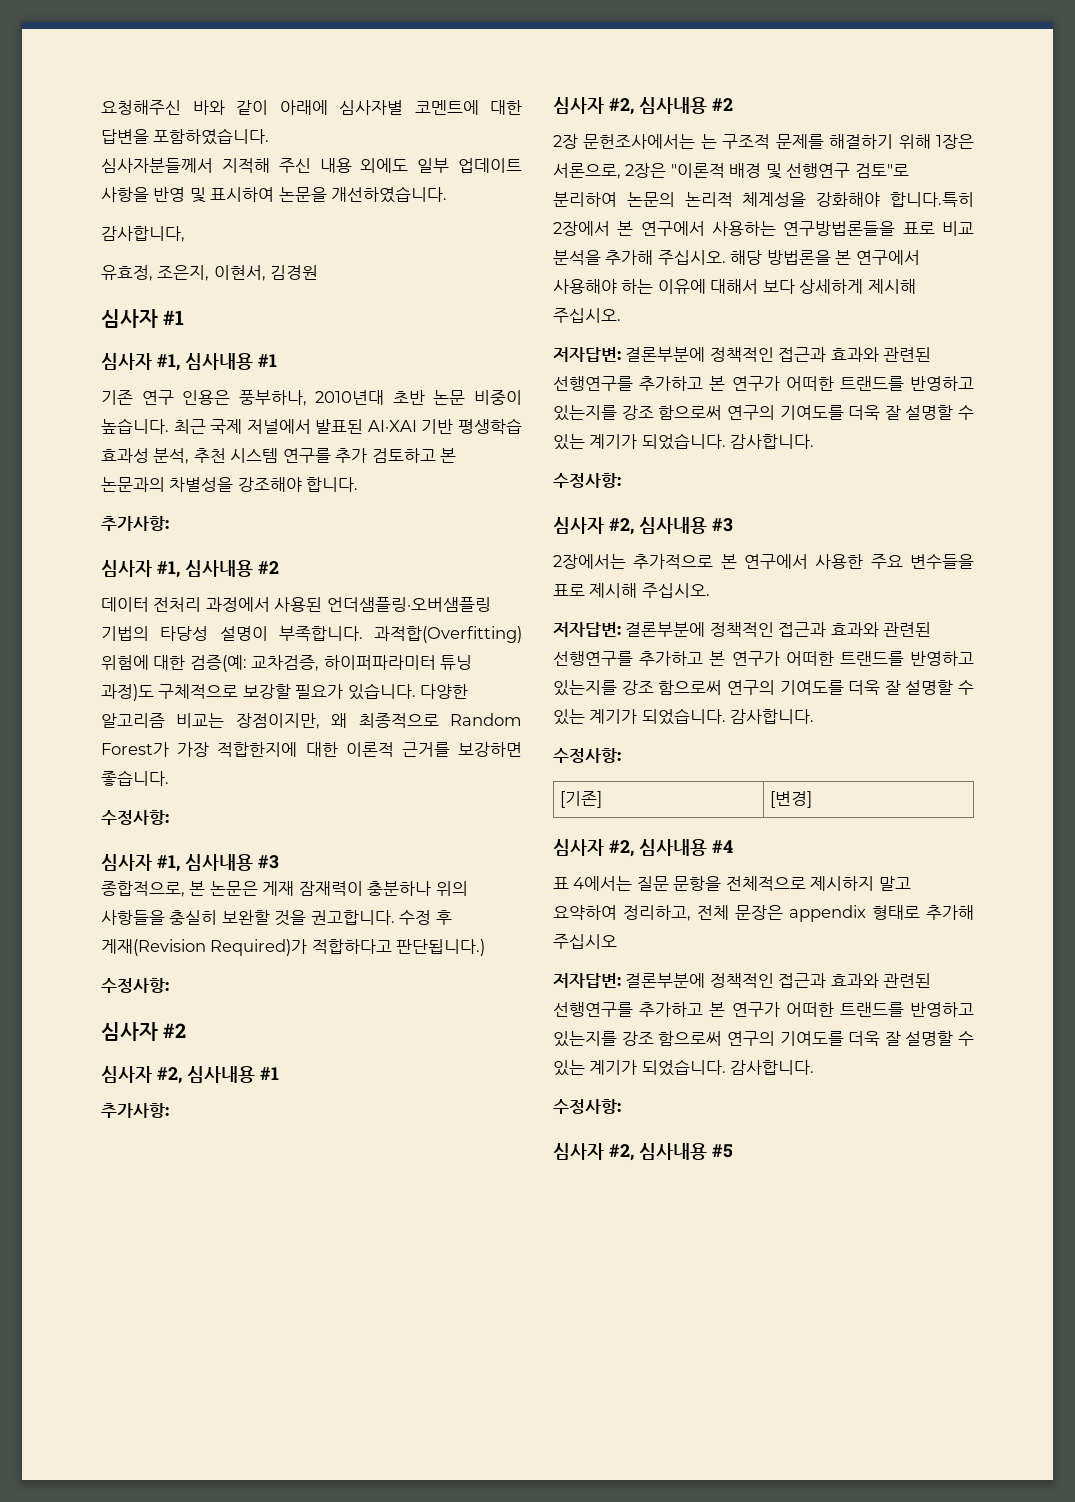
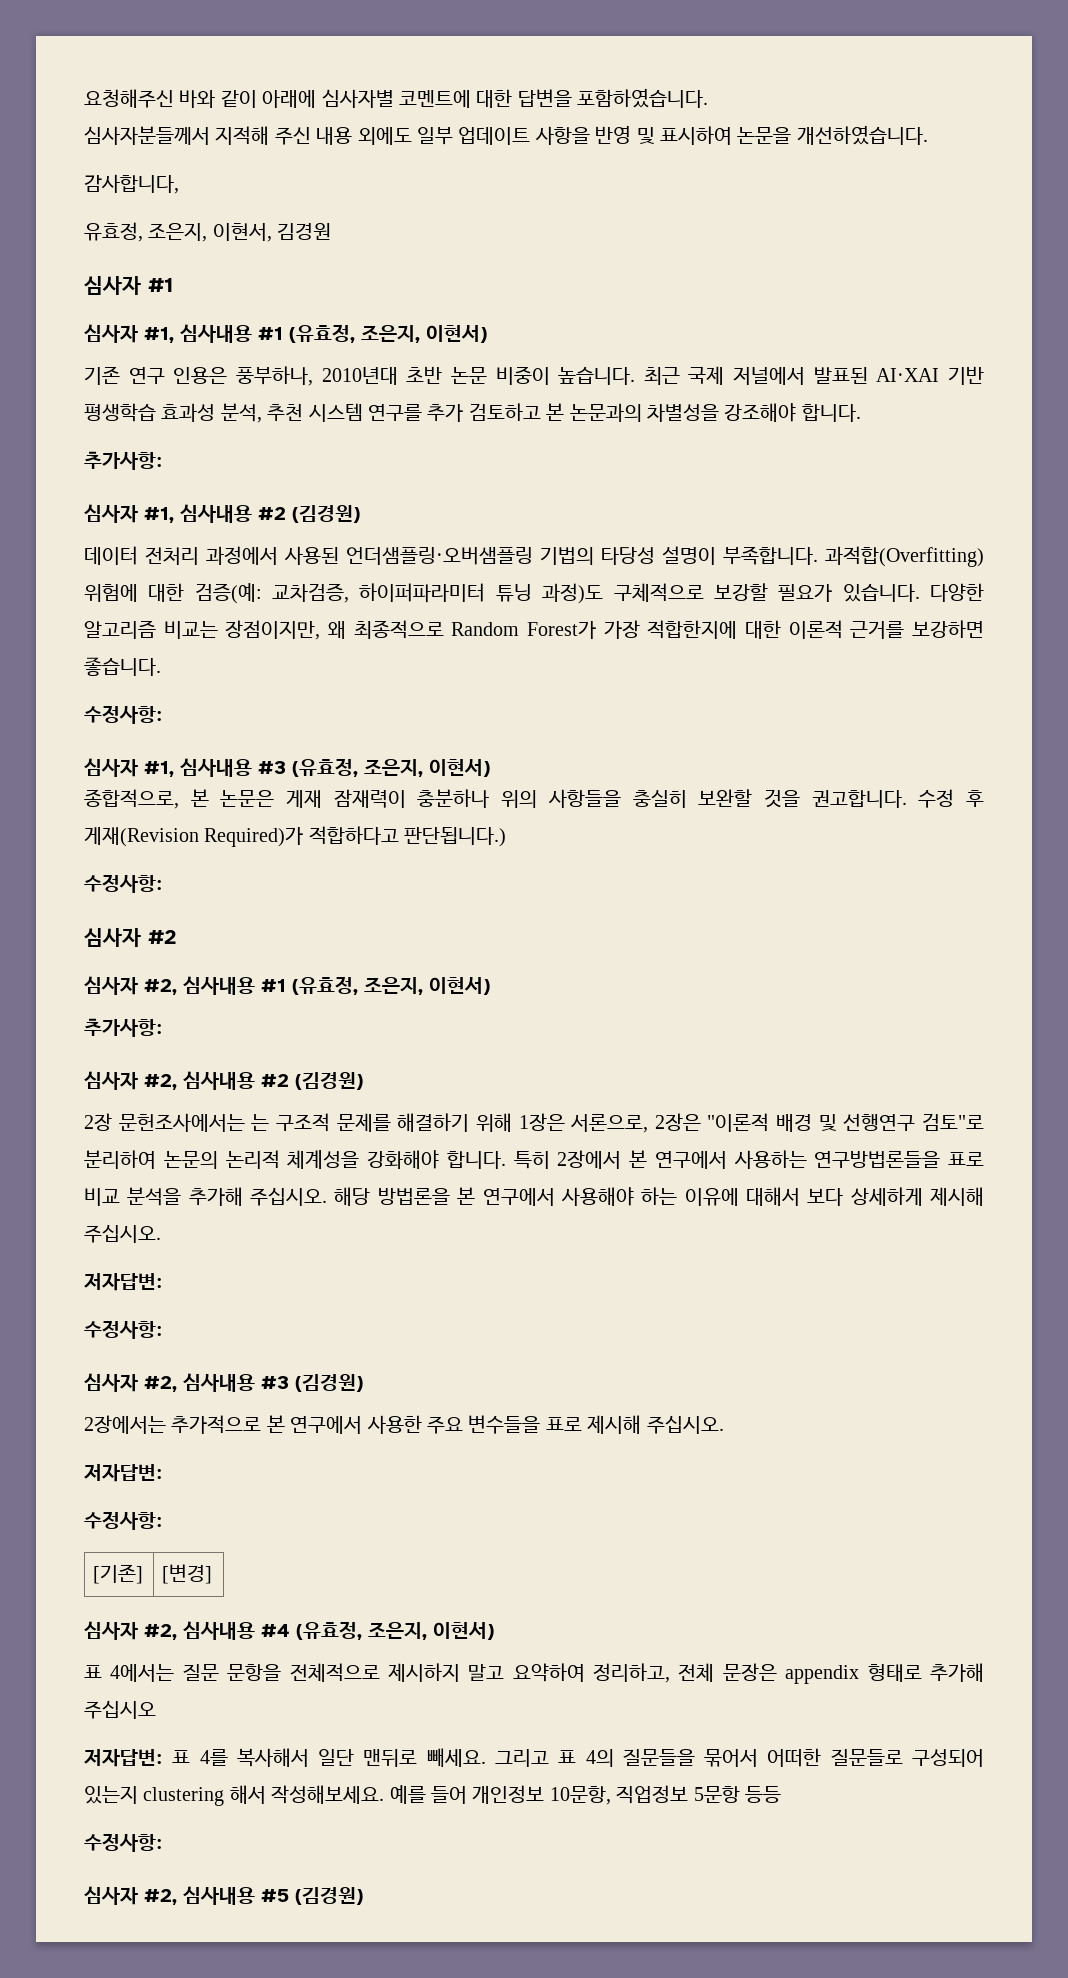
(277, 360) none -> [289,324,487,343] (유효정, 조은지, 이현서)
(279, 567) none -> [292,505,360,523] (김경원)
(279, 862) none -> [292,758,490,777] (유효정, 조은지, 이현서)
(279, 1073) none -> [292,976,490,995] (유효정, 조은지, 이현서)
(733, 104) none -> [295,1072,363,1090] (김경원)
[890,192,974,207] 합니다.특히 -> [446,1151,550,1169] 합니다. 특히
[625,347,932,362] [553,376,974,391] [553,405,974,421] [553,433,815,450] 결론부분에 정책적인 접근과 효과와 관련된 선행연구를 추가하고 본 연구가 어떠한 트랜드를 반영하고 있는지를 강조 함으로써 연구의 기여도를 더욱 잘 설명할 수 있는 계기가 되었습니다. 감사합니다. -> (163, 1282) none
(733, 525) none -> [295,1374,363,1392] (김경원)
[625,622,932,637] [553,651,974,666] [553,680,974,696] [553,708,815,725] 결론부분에 정책적인 접근과 효과와 관련된 선행연구를 추가하고 본 연구가 어떠한 트랜드를 반영하고 있는지를 강조 함으로써 연구의 기여도를 더욱 잘 설명할 수 있는 계기가 되었습니다. 감사합니다. -> (163, 1473) none
(733, 846) none -> [296,1621,494,1640] (유효정, 조은지, 이현서)
[625,973,932,988] [553,1002,974,1017] [553,1031,974,1047] [553,1059,815,1076] 결론부분에 정책적인 접근과 효과와 관련된 선행연구를 추가하고 본 연구가 어떠한 트랜드를 반영하고 있는지를 강조 함으로써 연구의 기여도를 더욱 잘 설명할 수 있는 계기가 되었습니다. 감사합니다. -> [172,1748,985,1767] [84,1785,781,1806] 표 4를 복사해서 일단 맨뒤로 빼세요. 그리고 표 4의 질문들을 묶어서 어떠한 질문들로 구성되어 있는지 clustering 해서 작성해보세요. 예를 들어 개인정보 10문항, 직업정보 5문항 등등
(733, 1151) none -> [295,1887,363,1905] (김경원)

